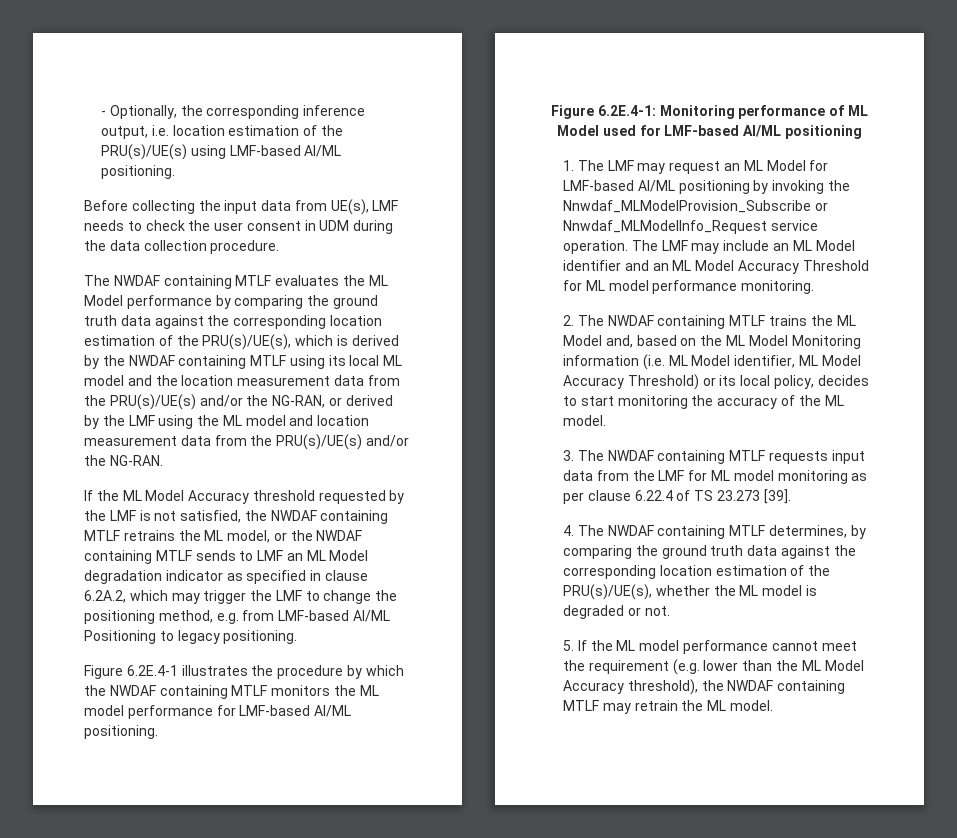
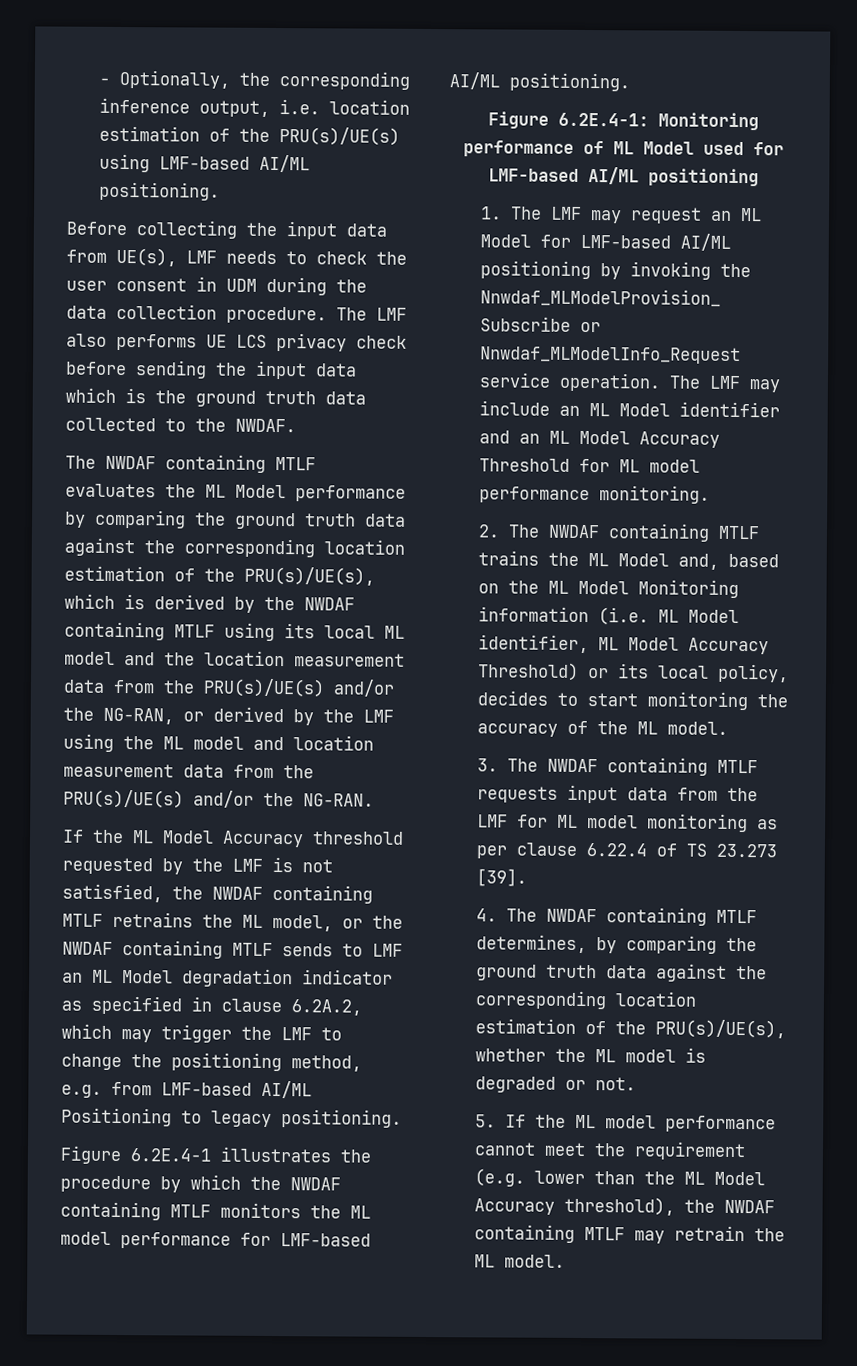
(280, 247) none -> [336,307,407,321] [66,333,407,352] [65,360,357,380] [65,387,366,407] [65,417,296,433] The LMF also performs UE LCS privacy check before sending the input data which is the ground truth data collected to the NWDAF.

